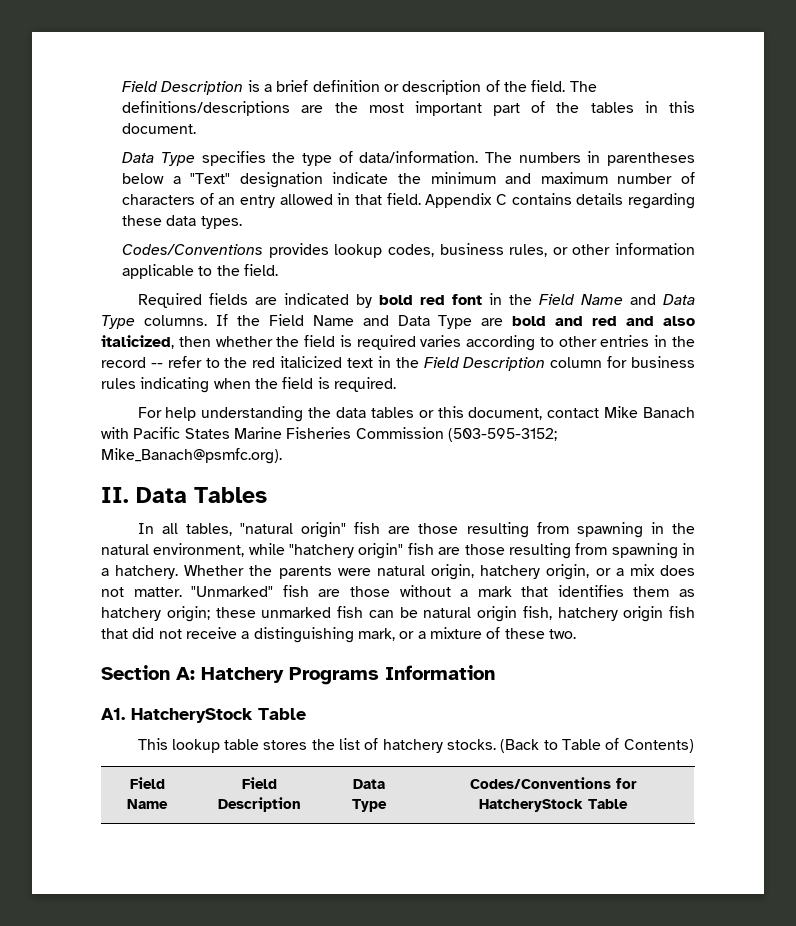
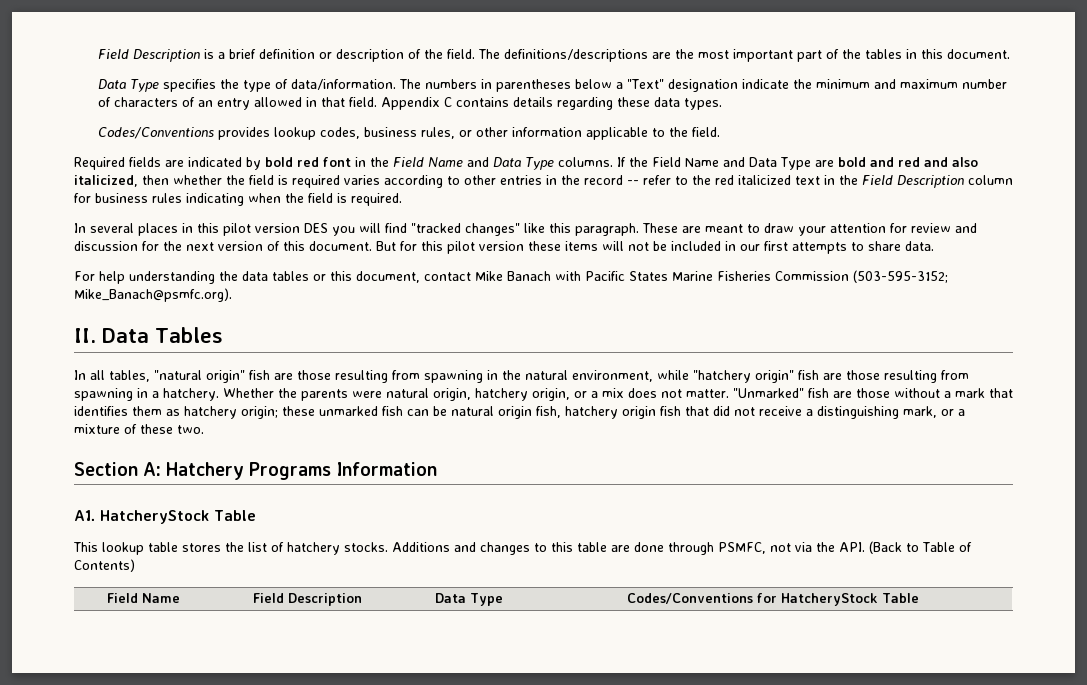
(396, 384) none -> [74,223,977,236] [74,241,934,254] // In several places in this pilot version DES you will find "tracked changes" like this paragraph. These are meant to draw your attention for review and discussion for the next version of this document. But for this pilot version these items will not be included in our first attempts to share data.
(497, 744) none -> [392,542,865,555] Additions and changes to this table are done through PSMFC, not via the API.

